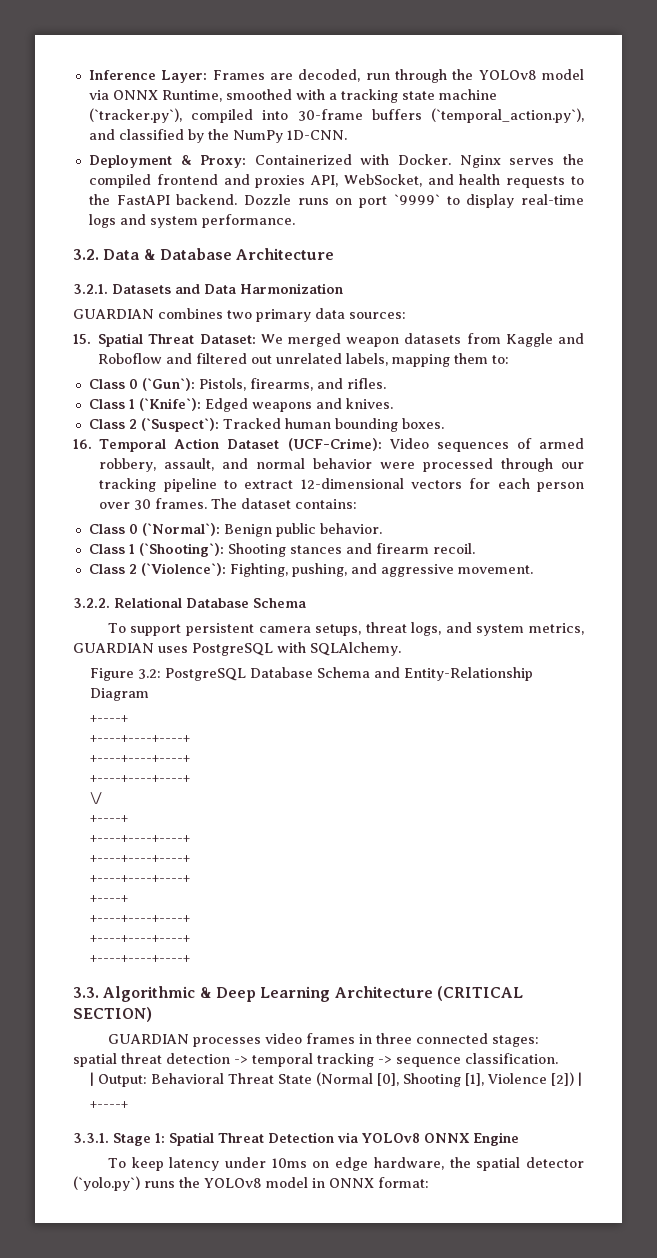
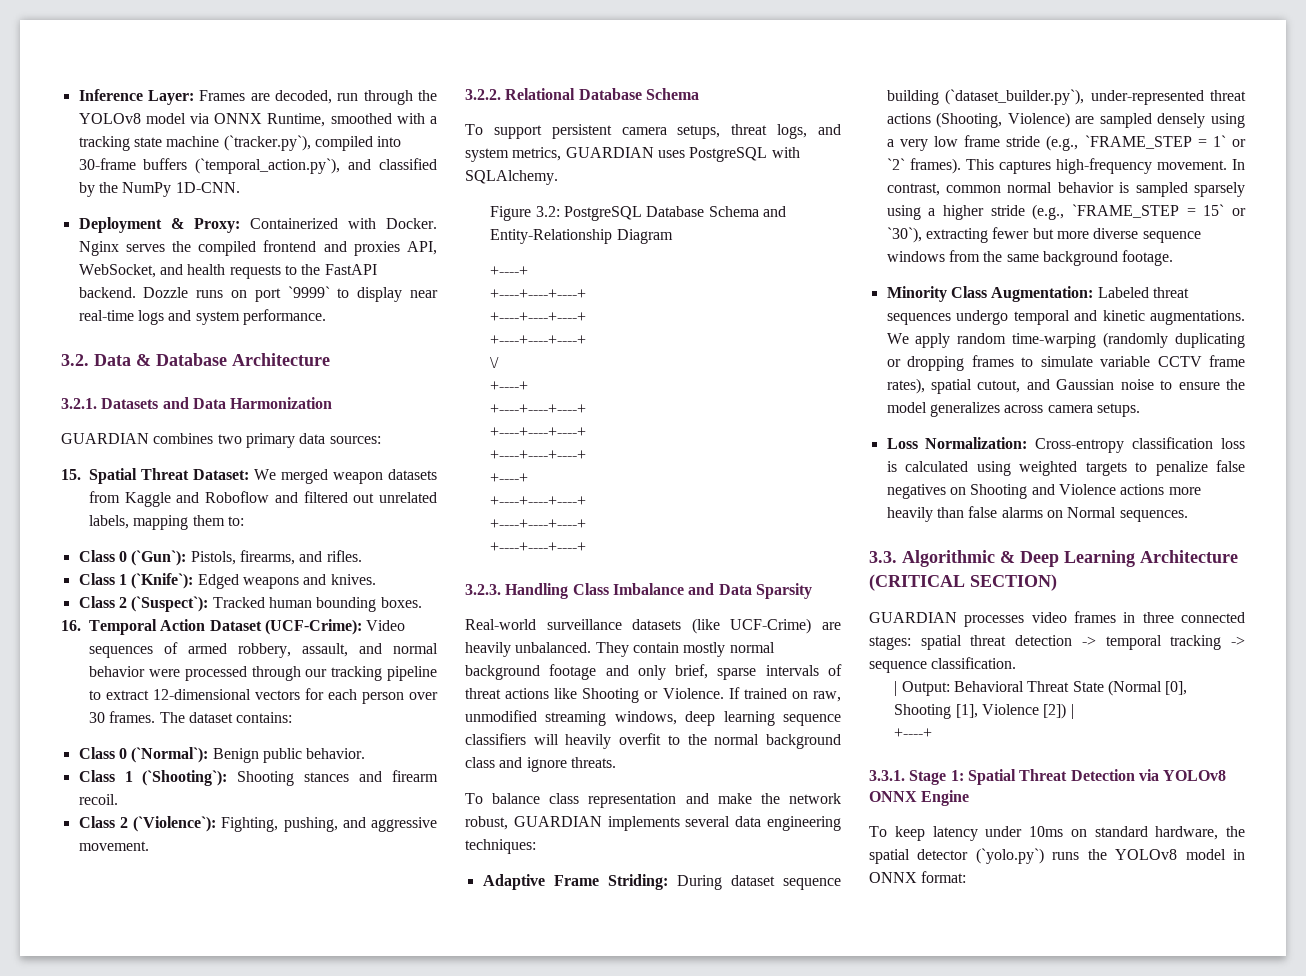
(515, 201) none -> [410,290,439,298] near
(190, 959) none -> [465,583,812,599] [465,618,841,634] [465,642,775,657] [465,664,842,680] [465,687,841,703] [465,710,841,726] [465,733,841,749] [465,757,616,772] [465,793,841,808] [465,816,841,831] [465,839,536,854] [482,874,841,890] [886,89,1246,105] [886,112,1245,128] [886,135,1246,151] [886,158,1245,174] [886,182,1245,197] [886,204,1246,220] [886,227,1201,243] [886,250,1174,266] [886,286,1189,302] [886,310,1245,325] [886,332,1245,348] [886,355,1245,371] [886,378,1245,394] [886,402,1140,417] [886,437,1245,453] [886,460,1245,476] [886,484,1201,499] [886,506,1188,522] // 3.2.3. Handling Class Imbalance and Data Sparsity // Real-world surveillance datasets (like UCF-Crime) are heavily unbalanced. They contain mostly normal background footage and only brief, sparse intervals of threat actions like Shooting or Violence. If trained on raw, unmodified streaming windows, deep learning sequence classifiers will heavily overfit to the normal background class and ignore threats. // To balance class representation and make the network robust, GUARDIAN implements several data engineering techniques: // Adaptive Frame Striding: During dataset sequence building (`dataset_builder.py`), under-represented threat actions (Shooting, Violence) are sampled densely using a very low frame stride (e.g., `FRAME_STEP = 1` or `2` frames). This captures high-frequency movement. In contrast, common normal behavior is sampled sparsely using a higher stride (e.g., `FRAME_STEP = 15` or `30`), extracting fewer but more diverse sequence windows from the same background footage. // Minority Class Augmentation: Labeled threat sequences undergo temporal and kinetic augmentations. We apply random time-warping (randomly duplicating or dropping frames to simulate variable CCTV frame rates), spatial cutout, and Gaussian noise to ensure the model generalizes across camera setups. // Loss Normalization: Cross-entropy classification loss is calculated using weighted targets to penalize false negatives on Shooting and Violence actions more heavily than false alarms on Normal sequences.
[335,1157,369,1171] edge -> [1094,826,1148,837] standard

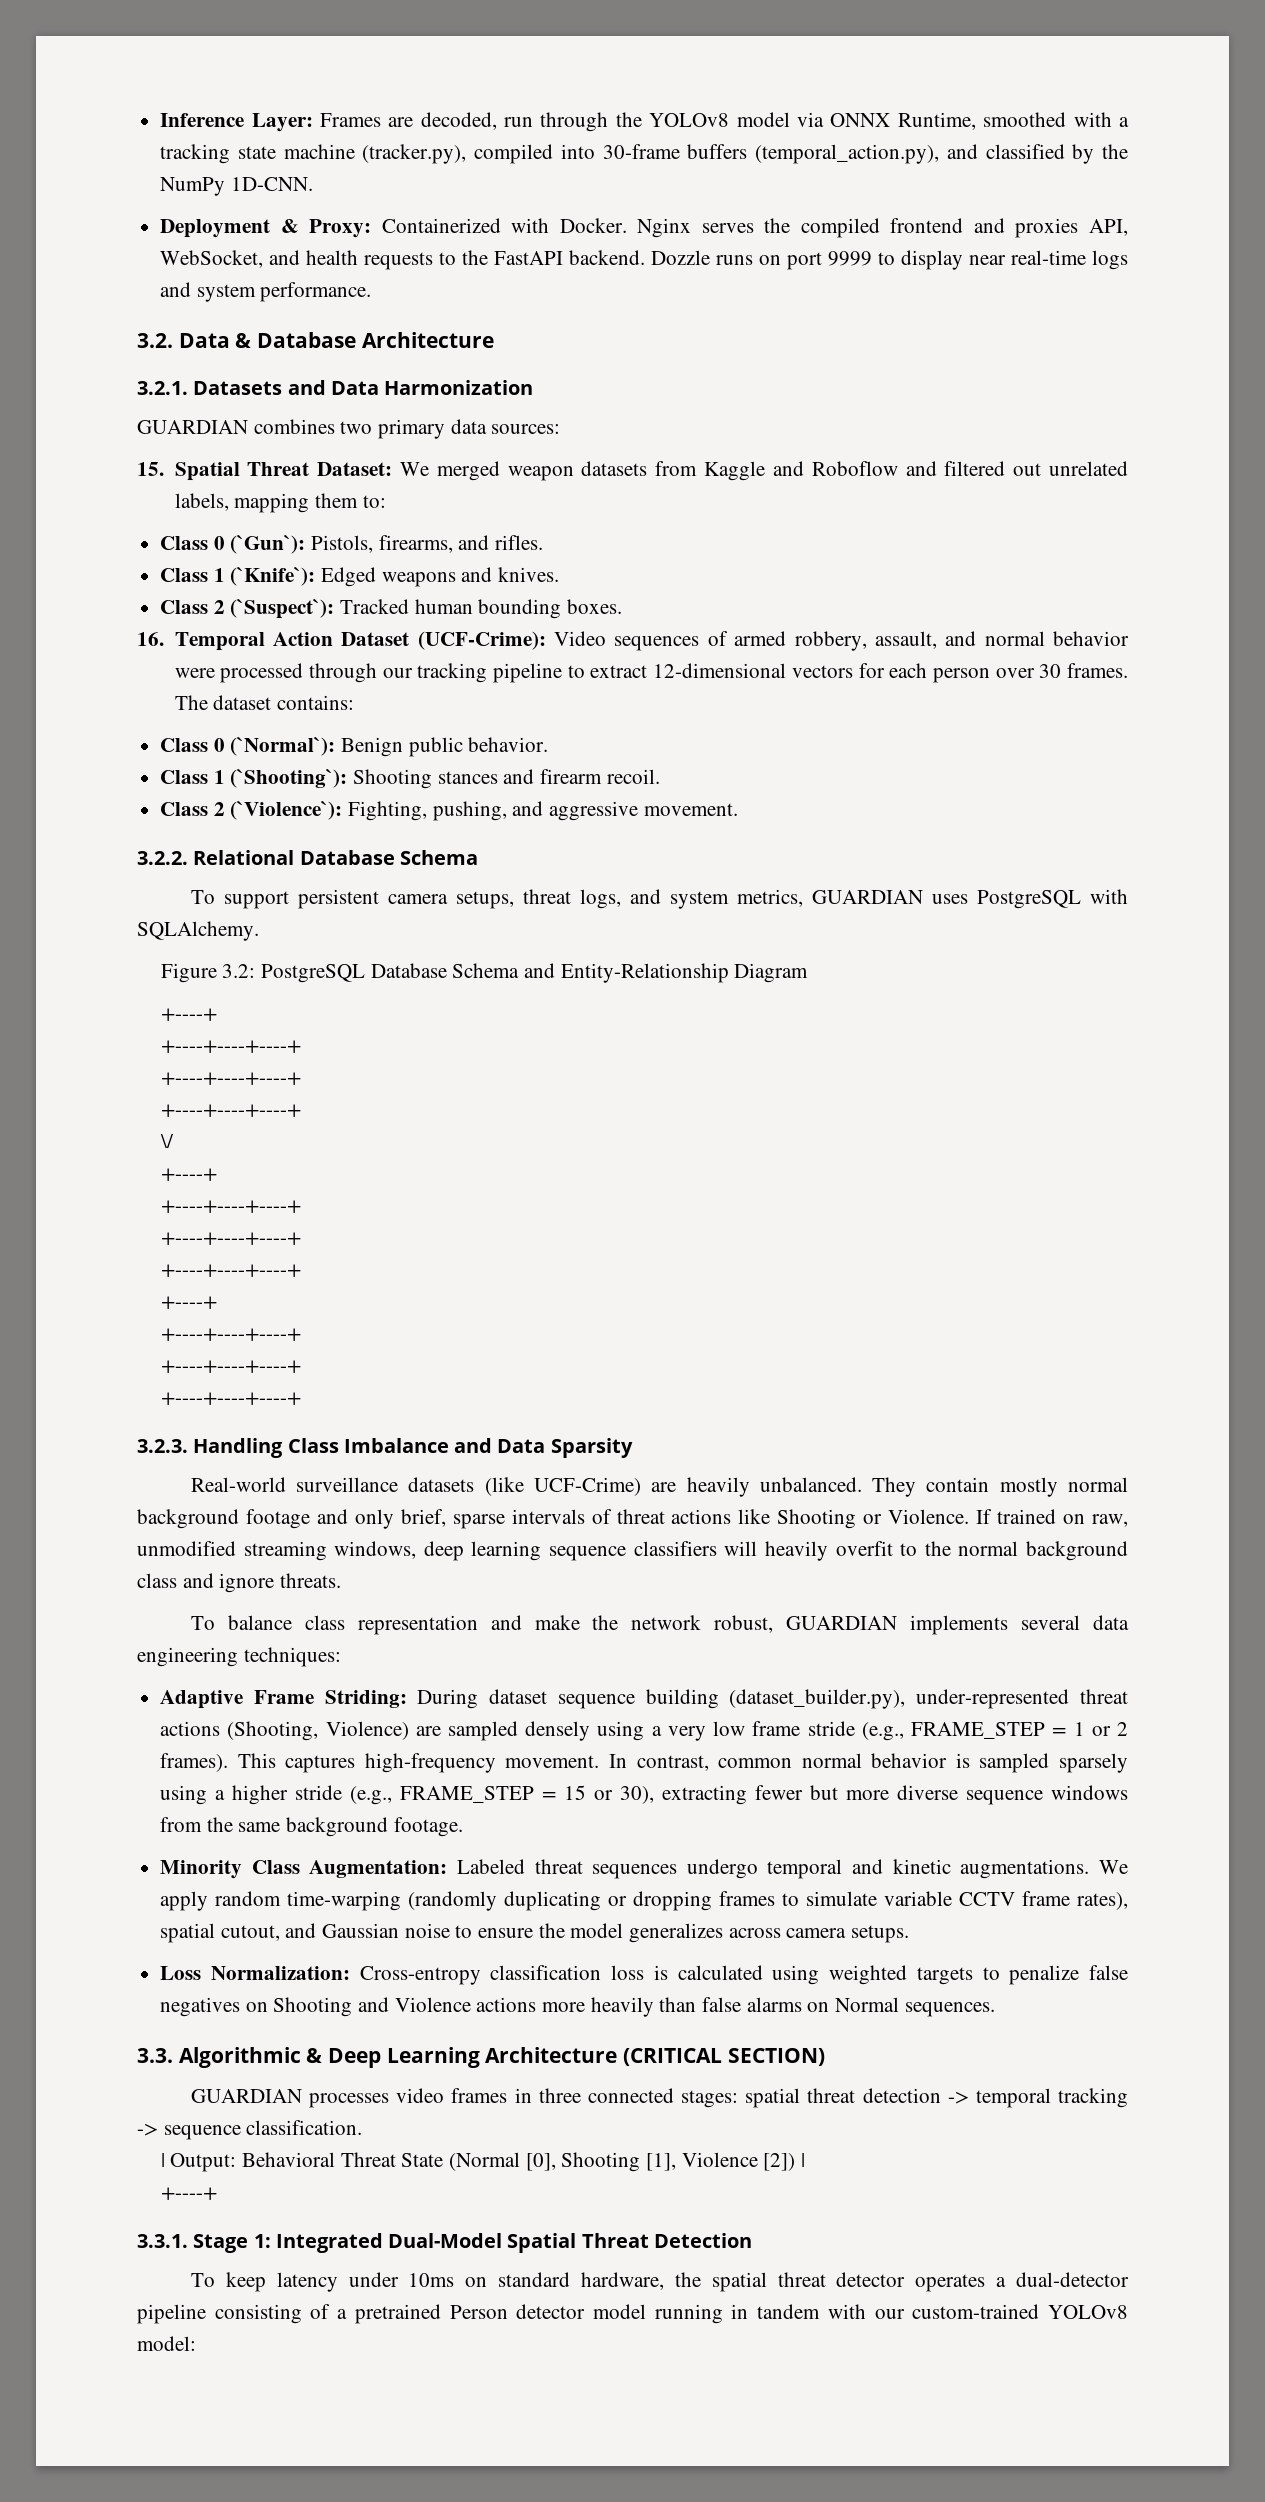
[223,135,311,151] (`tracker.py`), -> [362,144,467,164] (tracker.py),
[195,158,341,174] (`temporal_action.py`), -> [755,144,940,164] (temporal_action.py),
[287,286,330,298] `9999` -> [828,251,873,266] 9999
[945,89,1085,105] (`dataset_builder.py`), -> [729,1689,906,1709] (dataset_builder.py),
[1084,135,1246,149] [886,158,905,170] `FRAME_STEP = 1` or `2` -> [911,1722,1129,1739] FRAME_STEP = 1 or 2
[1071,204,1246,218] [886,227,922,243] `FRAME_STEP = 15` or `30`), -> [400,1785,655,1804] FRAME_STEP = 15 or 30),
(964, 775) none -> [275,2233,503,2253] Integrated Dual-Model
[1138,769,1227,781] [869,790,970,806] via YOLOv8 ONNX Engine -> (752, 2240) none
[917,848,1245,864] [869,871,967,883] detector (`yolo.py`) runs the YOLOv8 model in ONNX format: -> [777,2272,1130,2292] [137,2304,1128,2324] [137,2336,196,2351] threat detector operates a dual-detector pipeline consisting of a pretrained Person detector model running in tandem with our custom-trained YOLOv8 model:

